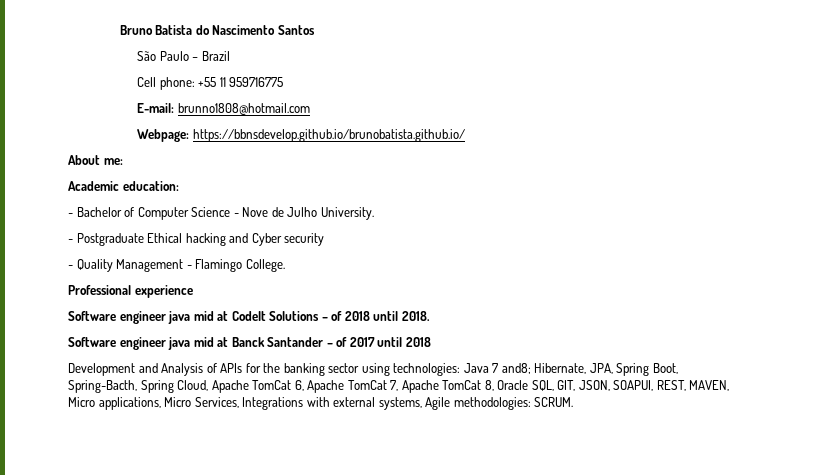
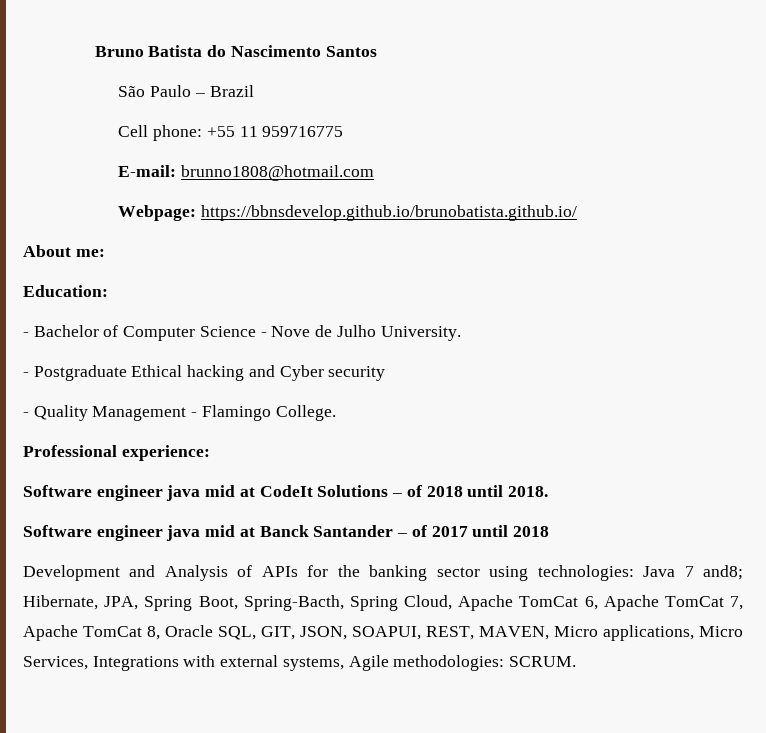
[68,181,179,191] Academic education: -> [23,285,108,297] Education:
[134,285,193,298] experience -> [121,445,210,461] experience:

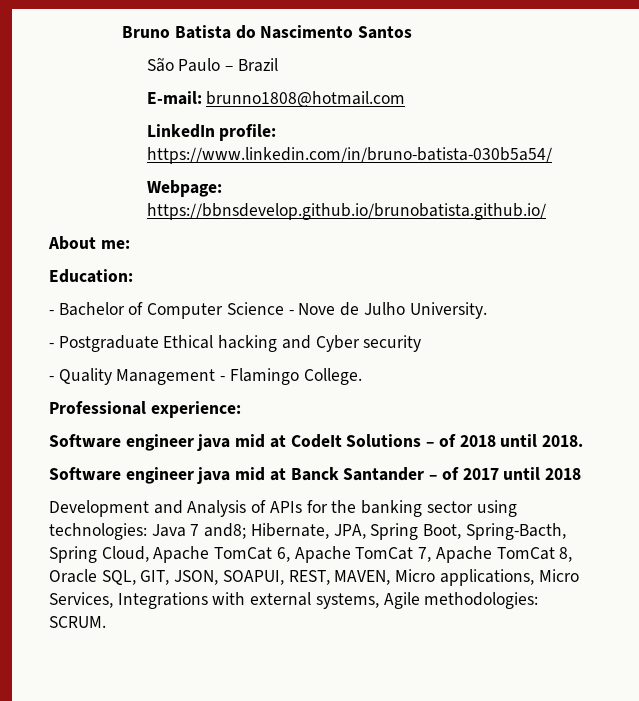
[118,125,344,141] // Cell phone: +55 11 959716775 -> (278, 65) none
(375, 173) none -> [146,124,277,141] [146,147,552,164] // LinkedIn profile: https://www.linkedin.com/in/bruno-batista-030b5a54/

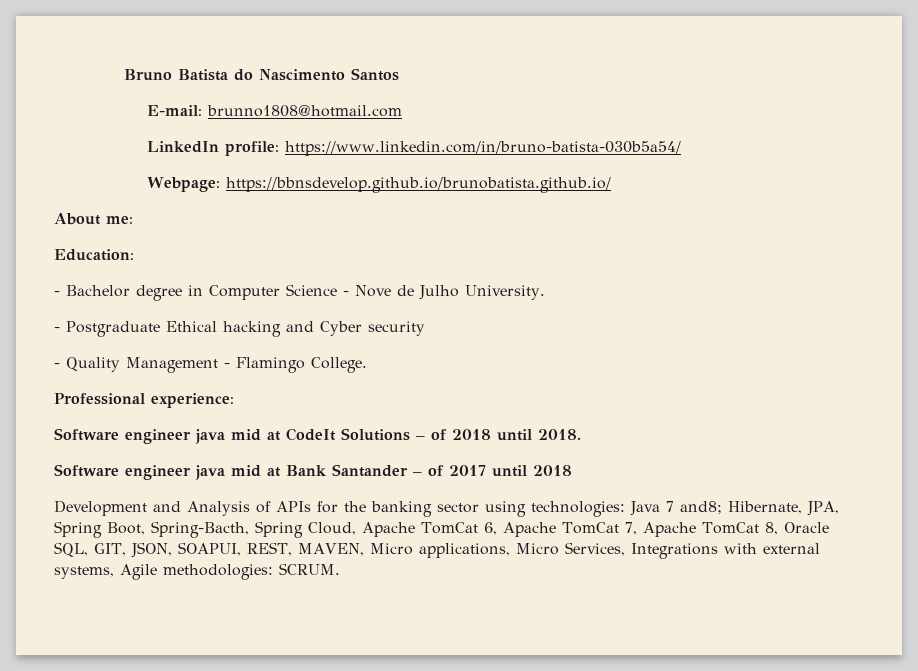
[146,57,278,72] // São Paulo – Brazil -> (399, 74) none
[128,302,144,315] of -> [136,285,203,301] degree in
[290,467,339,481] Banck -> [286,465,326,476] Bank

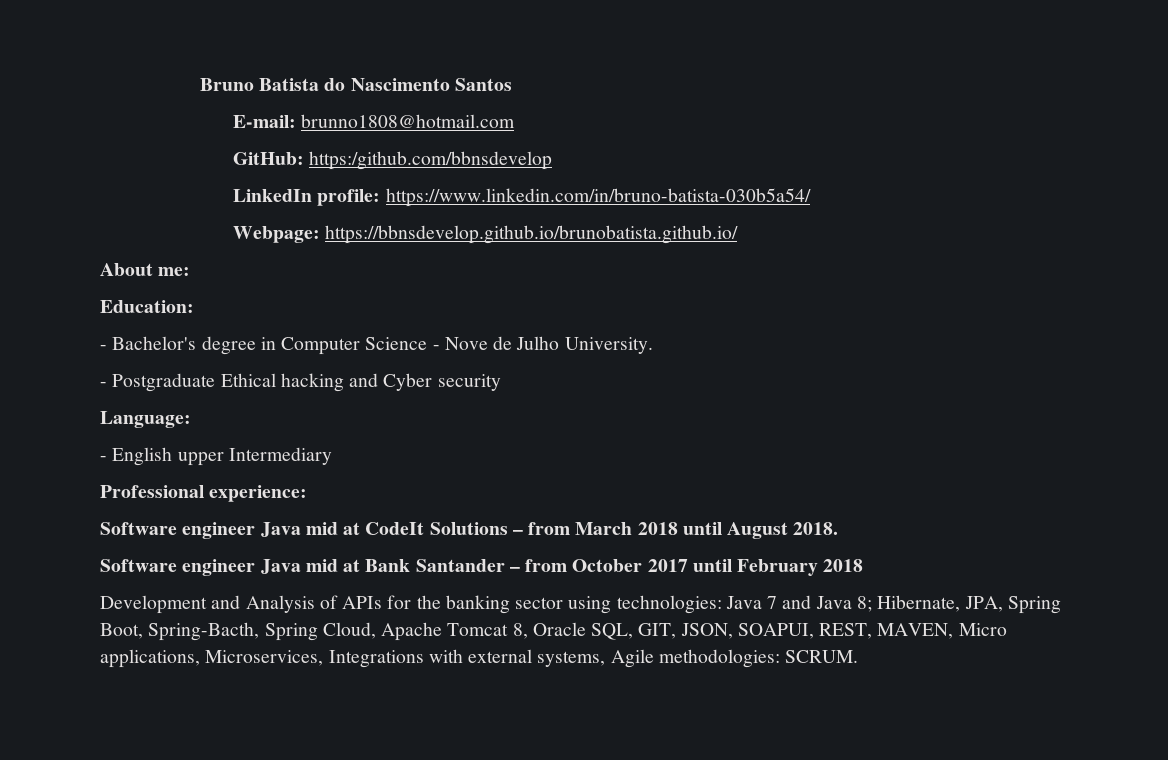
(403, 111) none -> [233,151,553,170] // GitHub: https:/github.com/bbnsdevelop
[66,285,130,297] Bachelor -> [112,336,197,350] Bachelor's
[54,357,367,373] // - Quality Management - Flamingo College. -> [100,411,191,428] [100,447,332,466] // Language: // - English upper Intermediary
[195,429,225,444] java -> [260,522,301,537] Java
[431,429,447,440] of -> [528,522,633,535] from March
(532, 435) none -> [727,522,789,539] August
[195,465,225,480] java -> [260,559,301,574] Java
[428,465,444,476] of -> [525,559,643,572] from October
(527, 471) none -> [737,559,819,576] February
[680,501,722,514] and8; -> [782,595,872,612] and Java 8;
[421,522,759,537] TomCat 6, Apache TomCat 7, Apache TomCat -> [447,623,509,636] Tomcat
[515,542,625,556] Micro Services, -> [205,650,324,666] Microservices,

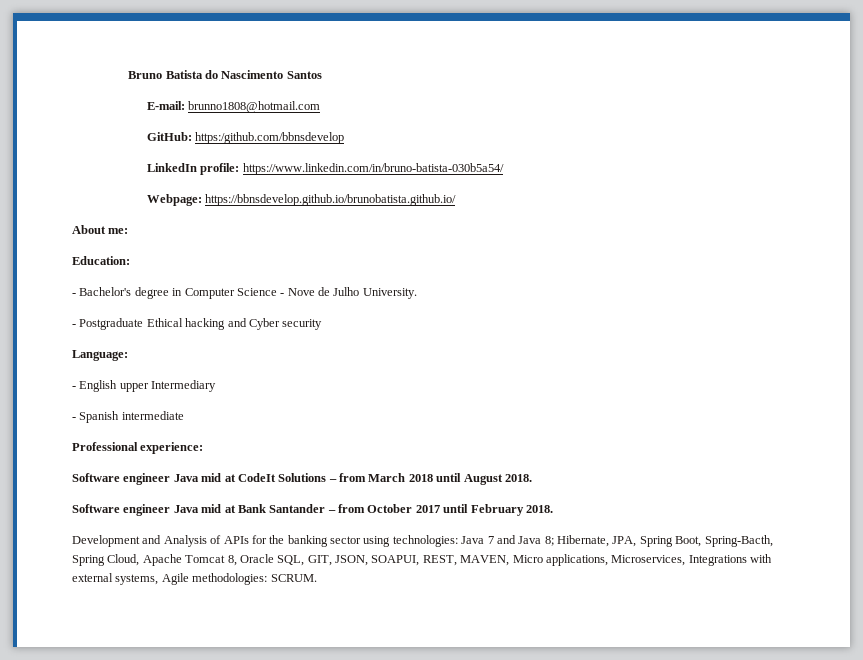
(332, 456) none -> [72,411,184,423] // - Spanish intermediate
[823,559,864,572] 2018 -> [525,505,553,513] 2018.

